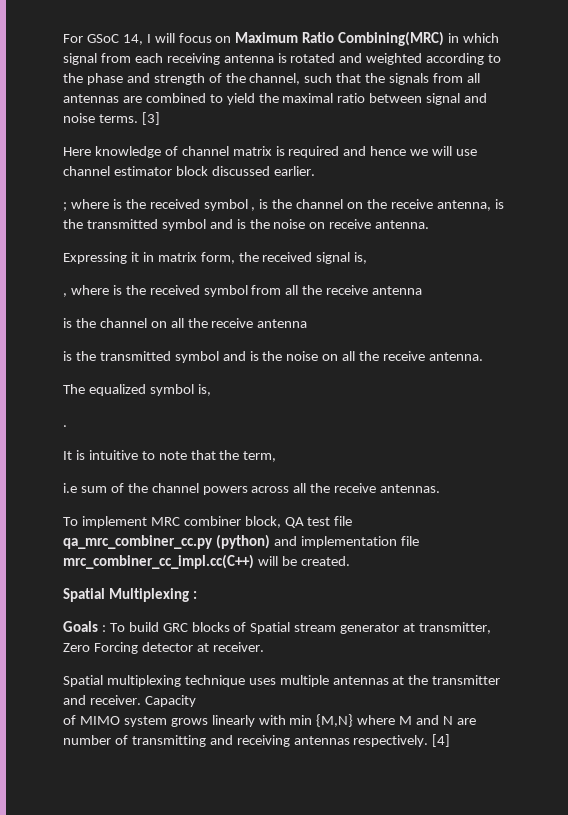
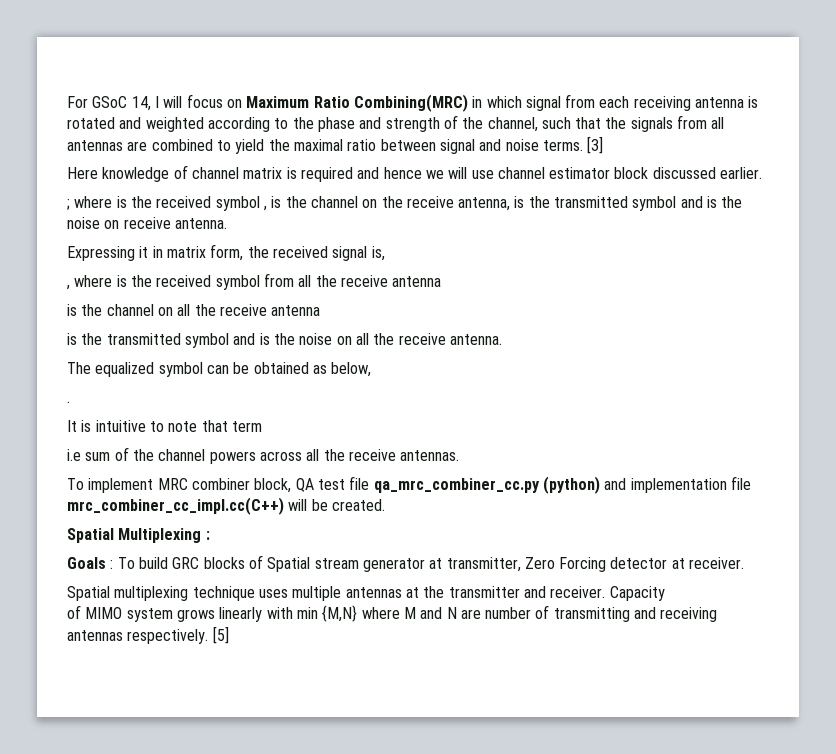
[197,384,211,396] is, -> [206,362,372,377] can be obtained as below,
[219,450,277,462] the term, -> [231,421,262,432] term
[432,734,451,747] [4] -> [212,626,229,644] [5]

